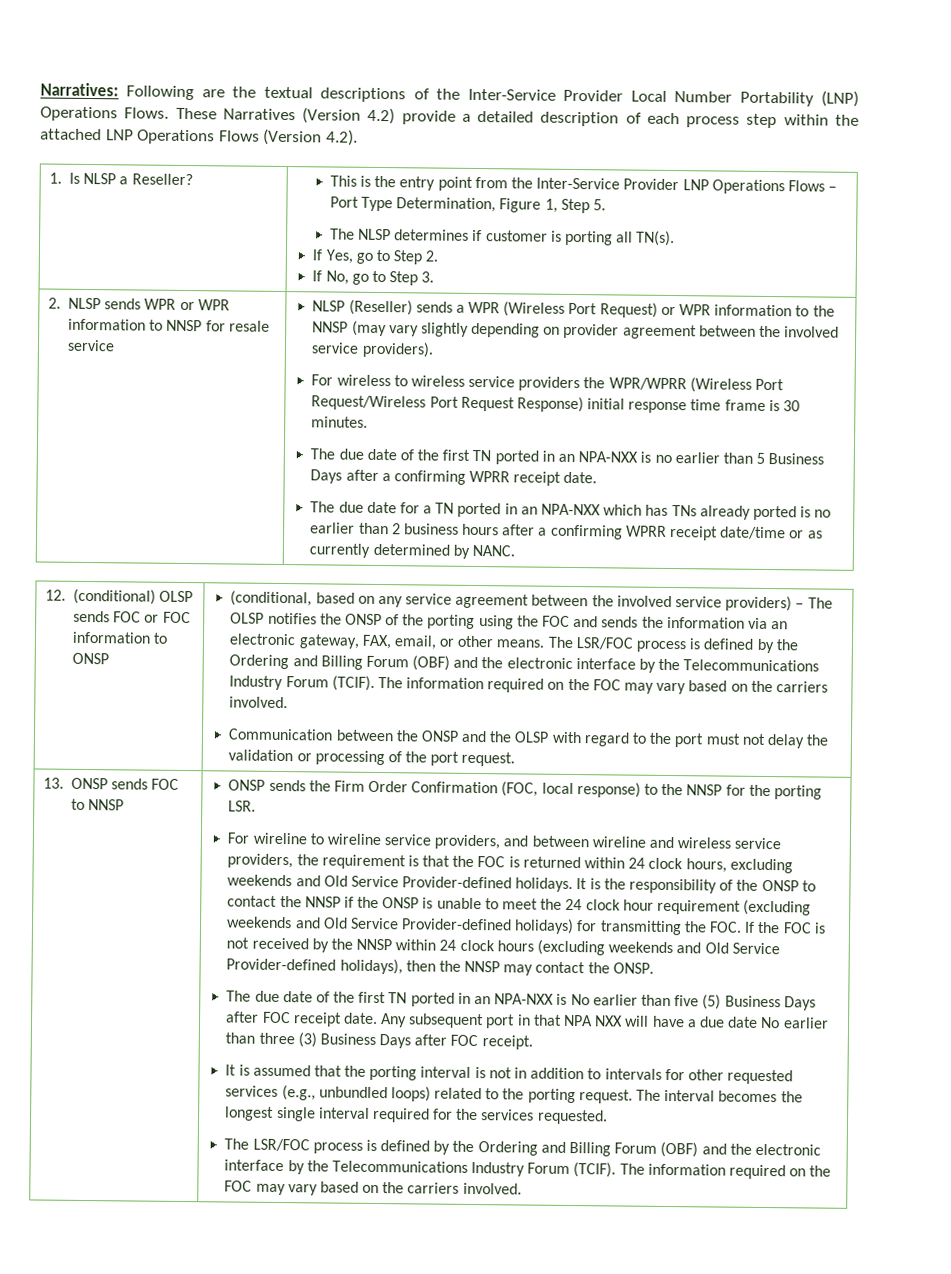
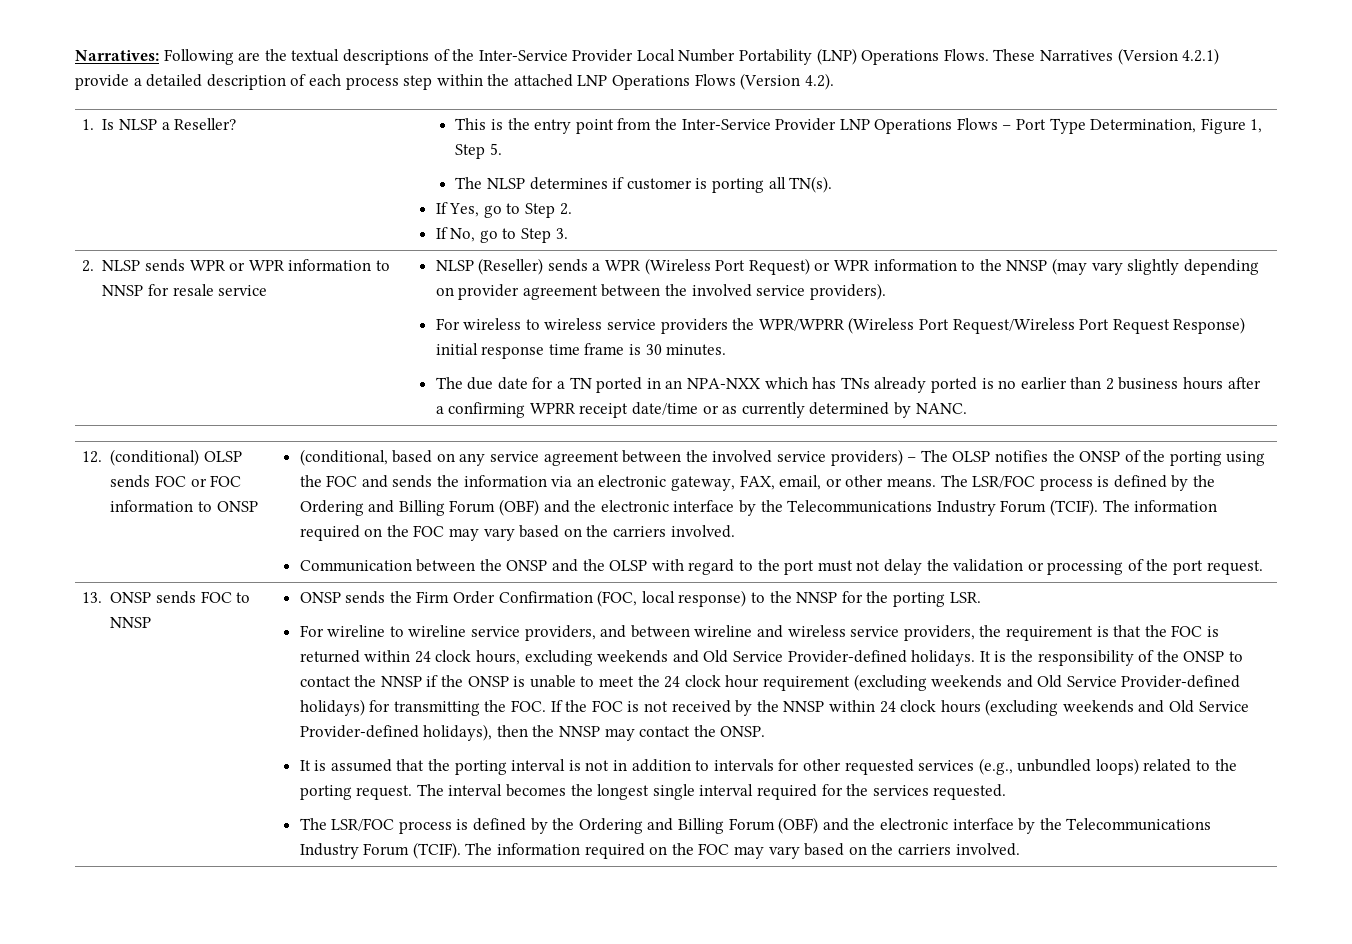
[367,107,396,125] 4.2) -> [1182,48,1220,65] 4.2.1)
[310,448,825,465] [310,469,598,486] // The due date of the first TN ported in an NPA-NXX is no earlier than 5 Business Days after a confirming WPRR receipt date. -> (727, 350) none
[226,990,816,1011] [226,1011,829,1029] [225,1032,533,1050] // The due date of the first TN ported in an NPA-NXX is No earlier than five (5) Business Days after FOC receipt date. Any subsequent port in that NPA NXX will have a due date No earlier than three (3) Business Days after FOC receipt. -> (766, 731) none

